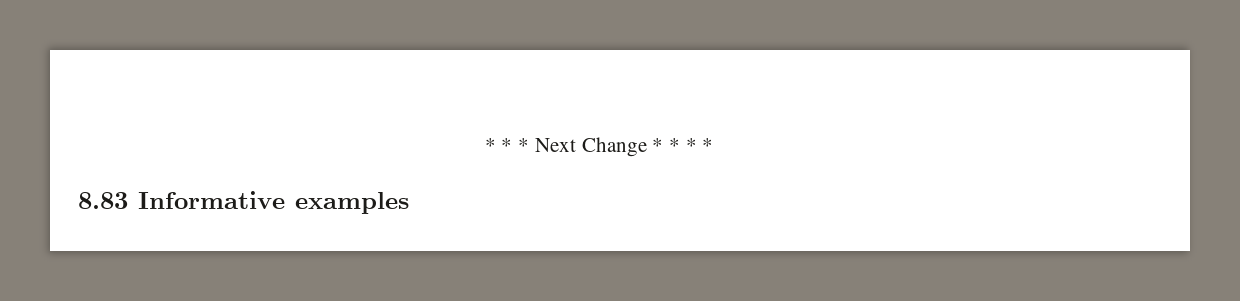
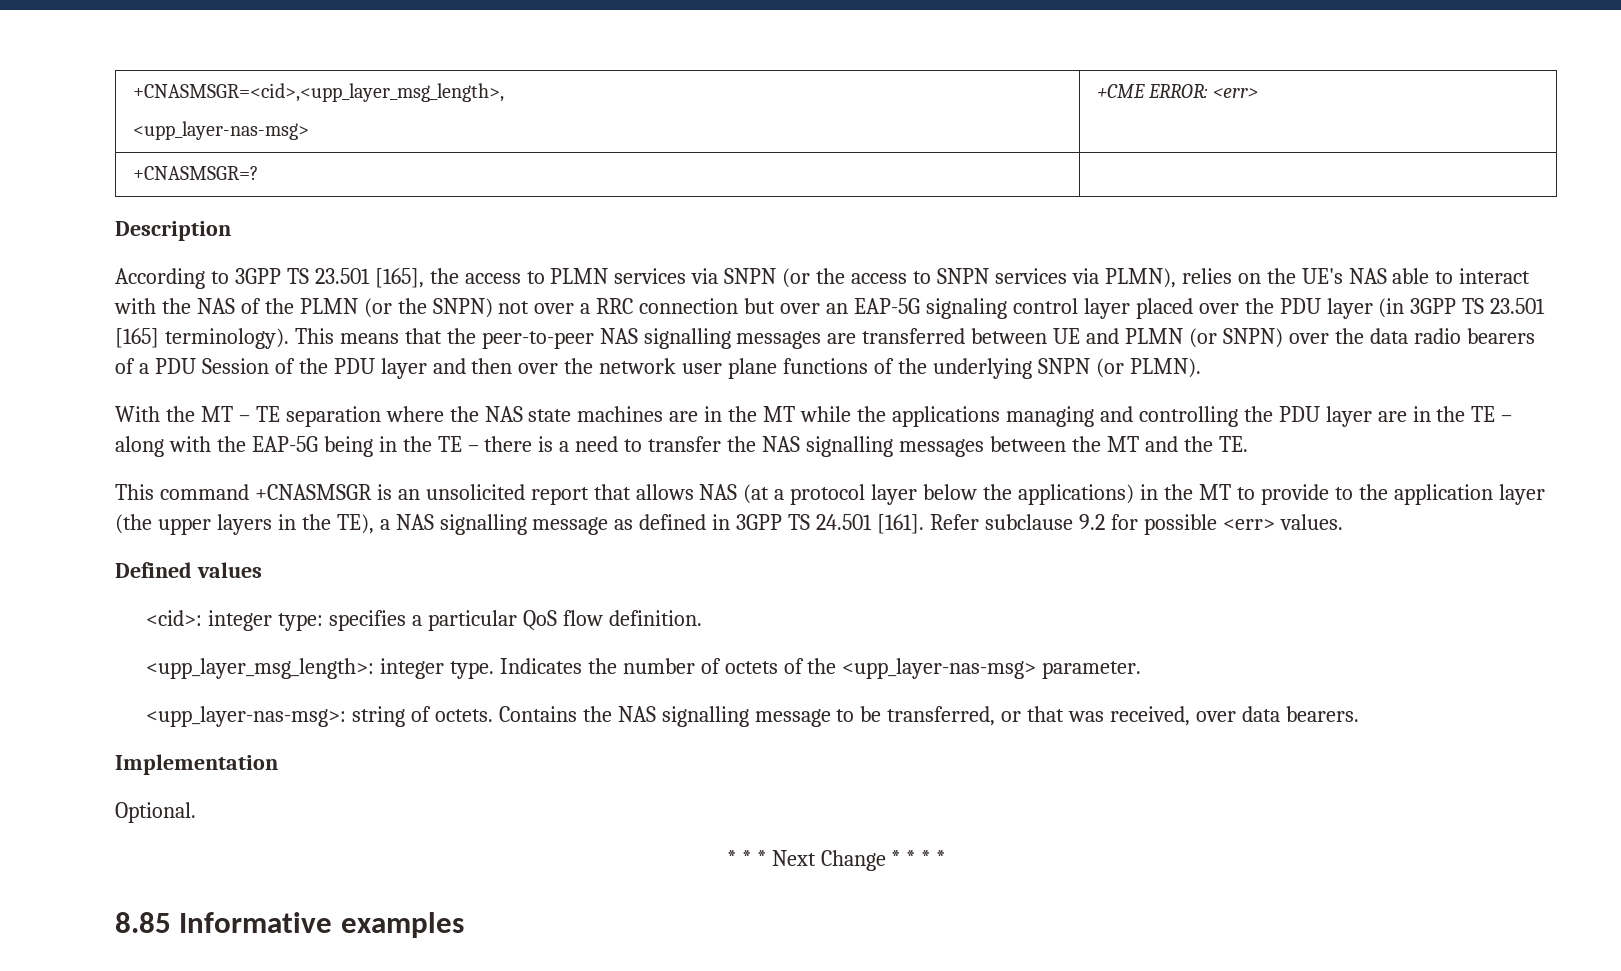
(484, 145) none -> [132,83,504,102] [132,121,309,140] [1096,84,1259,98] [132,166,258,180] [115,221,231,241] [115,268,1531,289] [114,298,1546,319] [115,328,1535,349] [115,358,1201,379] [115,406,1513,427] [115,436,1248,457] [115,484,1545,505] [115,514,1343,535] [115,562,262,578] [145,610,702,631] [145,658,1142,679] [145,706,1359,727] [115,754,278,775] [115,802,196,823] +CNASMSGR=<cid>,<upp_layer_msg_length>, // <upp_layer-nas-msg> | +CME ERROR: <err> // +CNASMSGR=? | // Description // According to 3GPP TS 23.501 [165], the access to PLMN services via SNPN (or the access to SNPN services via PLMN), relies on the UE's NAS able to interact with the NAS of the PLMN (or the SNPN) not over a RRC connection but over an EAP-5G signaling control layer placed over the PDU layer (in 3GPP TS 23.501 [165] terminology). This means that the peer-to-peer NAS signalling messages are transferred between UE and PLMN (or SNPN) over the data radio bearers of a PDU Session of the PDU layer and then over the network user plane functions of the underlying SNPN (or PLMN). // With the MT – TE separation where the NAS state machines are in the MT while the applications managing and controlling the PDU layer are in the TE – along with the EAP-5G being in the TE – there is a need to transfer the NAS signalling messages between the MT and the TE. // This command +CNASMSGR is an unsolicited report that allows NAS (at a protocol layer below the applications) in the MT to provide to the application layer (the upper layers in the TE), a NAS signalling message as defined in 3GPP TS 24.501 [161]. Refer subclause 9.2 for possible <err> values. // Defined values // <cid>: integer type: specifies a particular QoS flow definition. // <upp_layer_msg_length>: integer type. Indicates the number of octets of the <upp_layer-nas-msg> parameter. // <upp_layer-nas-msg>: string of octets. Contains the NAS signalling message to be transferred, or that was received, over data bearers. // Implementation // Optional. //
[78,192,128,209] 8.83 -> [115,912,171,933] 8.85

